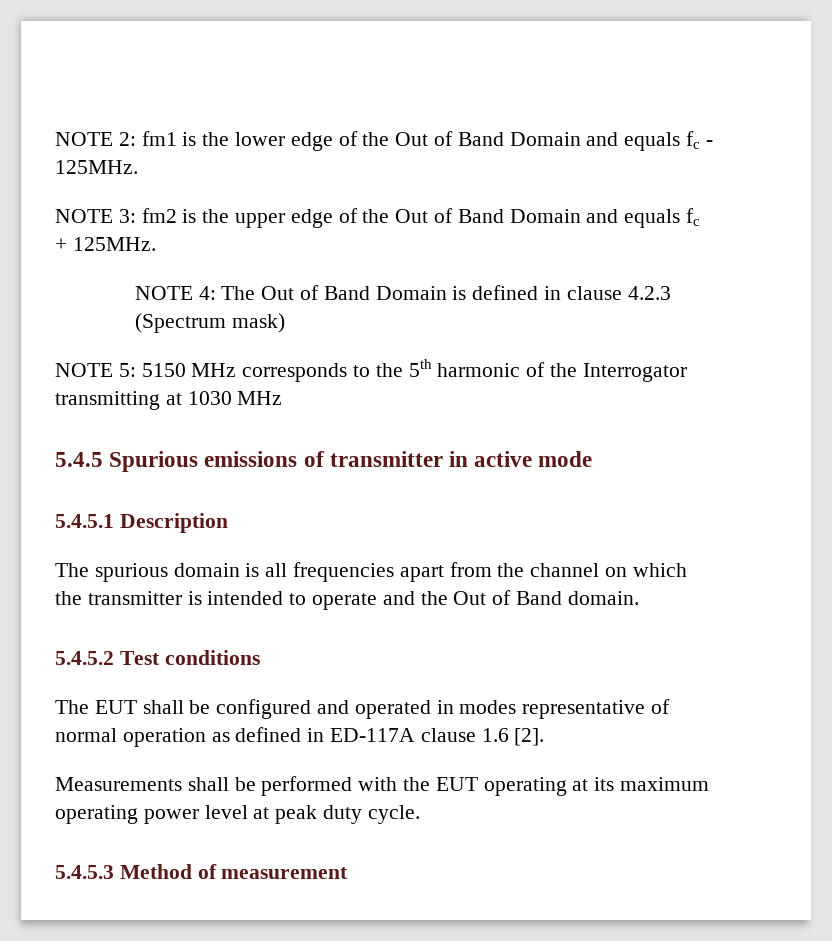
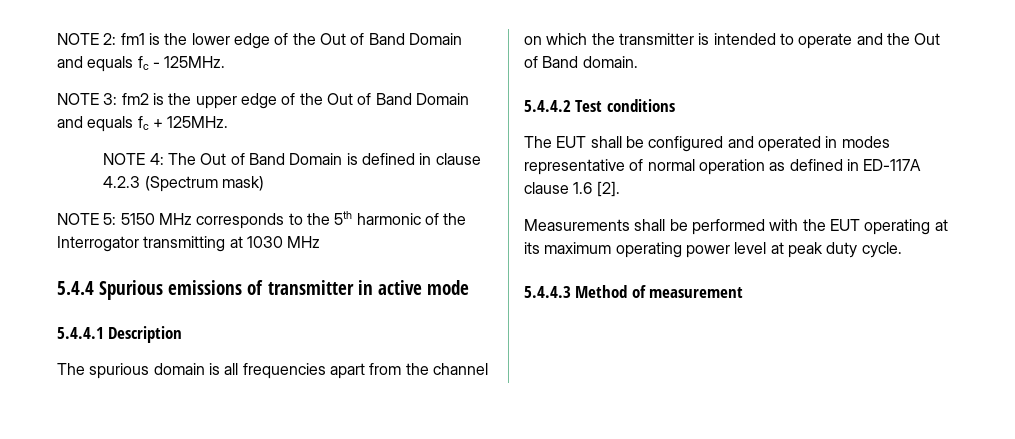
[55,452,103,467] 5.4.5 -> [57,281,94,295] 5.4.4
[55,514,114,528] 5.4.5.1 -> [57,327,104,339] 5.4.4.1
[55,651,114,665] 5.4.5.2 -> [524,100,571,112] 5.4.4.2
[55,865,114,879] 5.4.5.3 -> [524,286,571,298] 5.4.4.3

